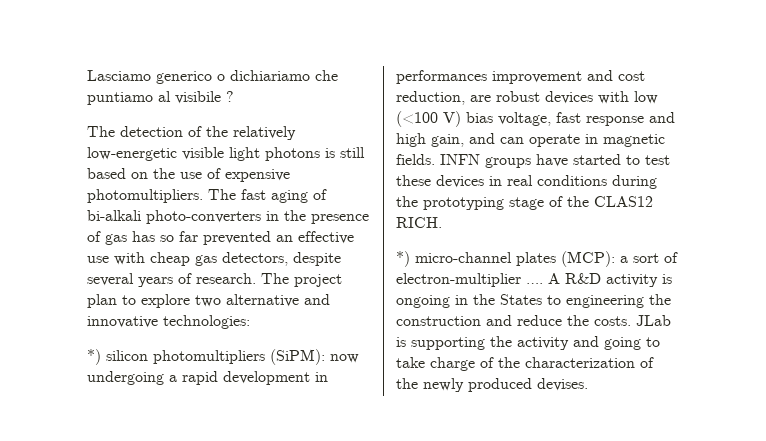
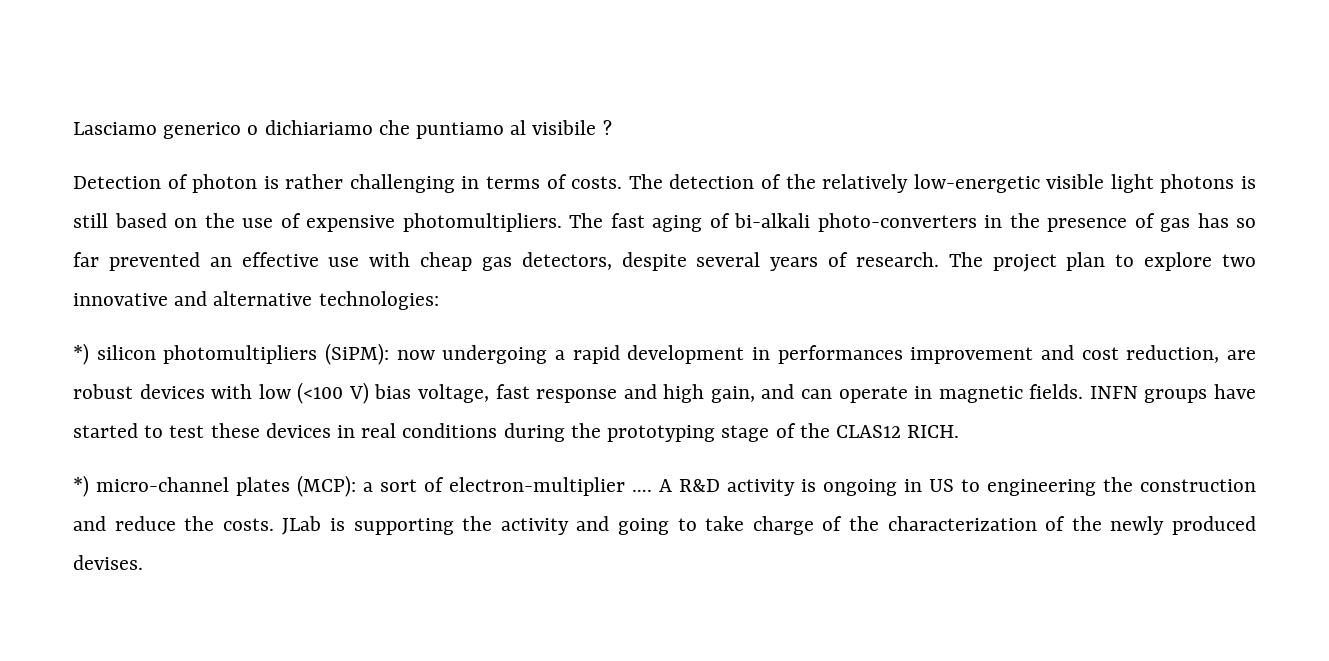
(234, 96) none -> [73,174,623,193] Detection of photon is rather challenging in terms of costs.
[226,294,330,307] [87,316,158,328] alternative and innovative -> [73,291,313,306] innovative and alternative
[473,294,542,305] the States -> [929,479,954,492] US

